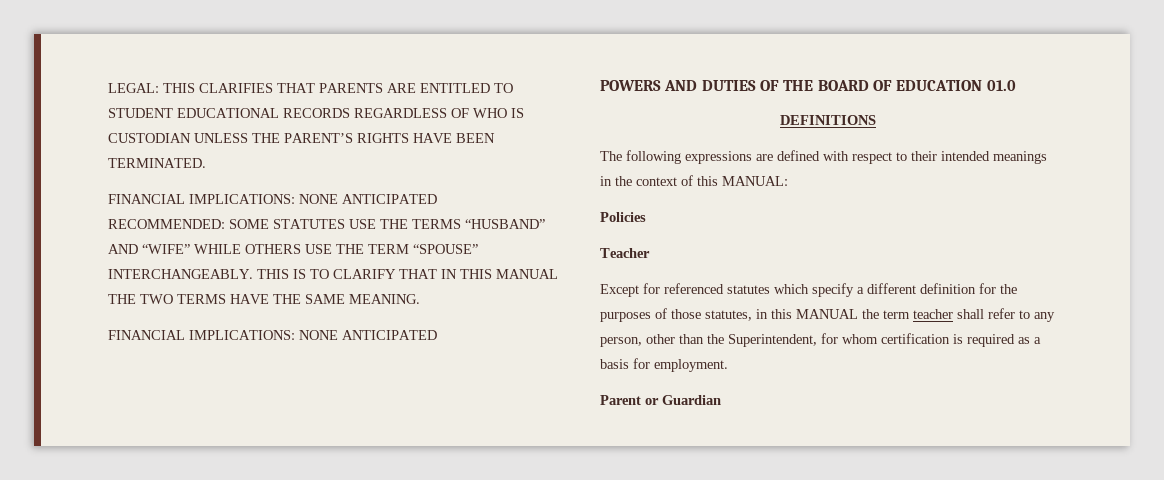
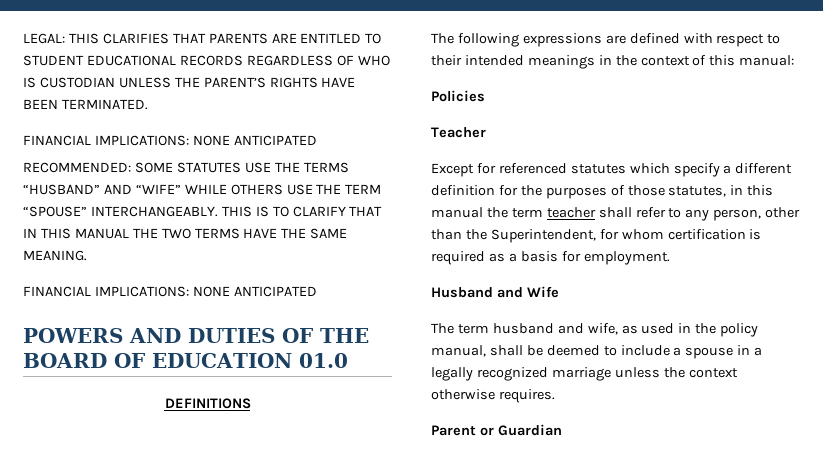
[722,176,788,186] MANUAL: -> [739,55,795,66] manual:
[796,309,858,319] MANUAL -> [431,207,483,218] manual
(728, 365) none -> [431,286,559,298] [431,323,759,337] [431,345,763,359] [431,367,738,381] [431,389,555,403] // Husband and Wife // The term husband and wife, as used in the policy manual, shall be deemed to include a spouse in a legally recognized marriage unless the context otherwise requires.

